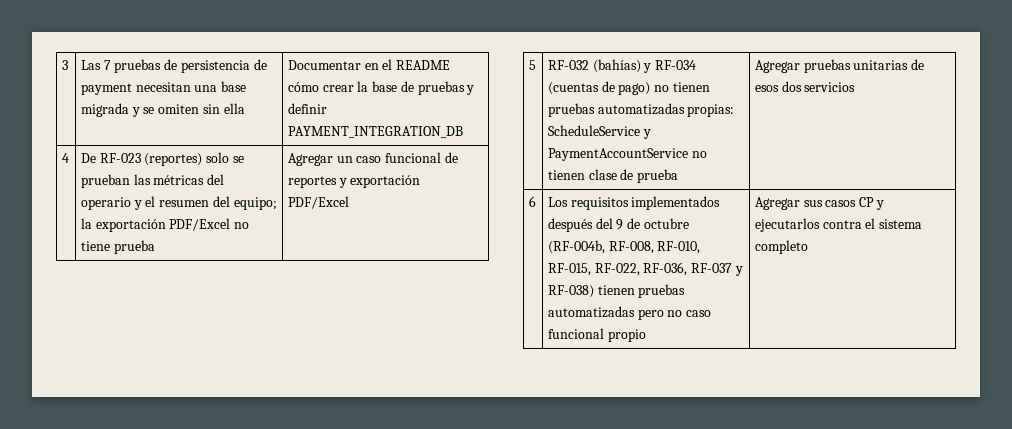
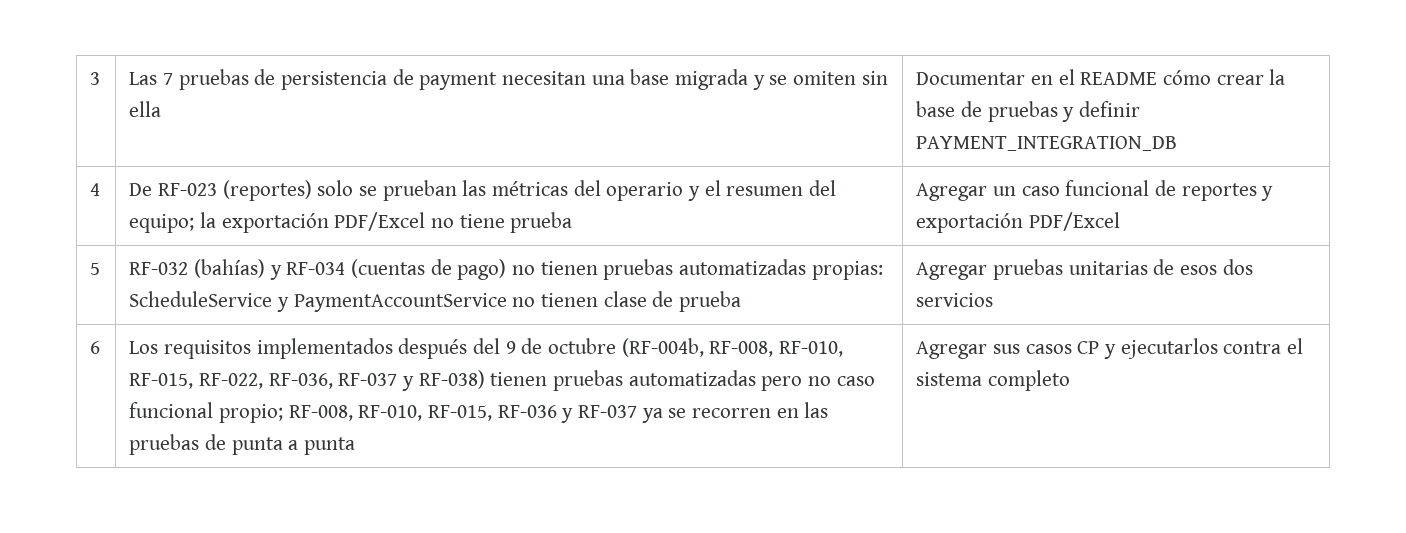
[607,329,646,342] propio -> [218,402,829,423] [129,434,355,455] propio; RF-008, RF-010, RF-015, RF-036 y RF-037 ya se recorren en las pruebas de punta a punta

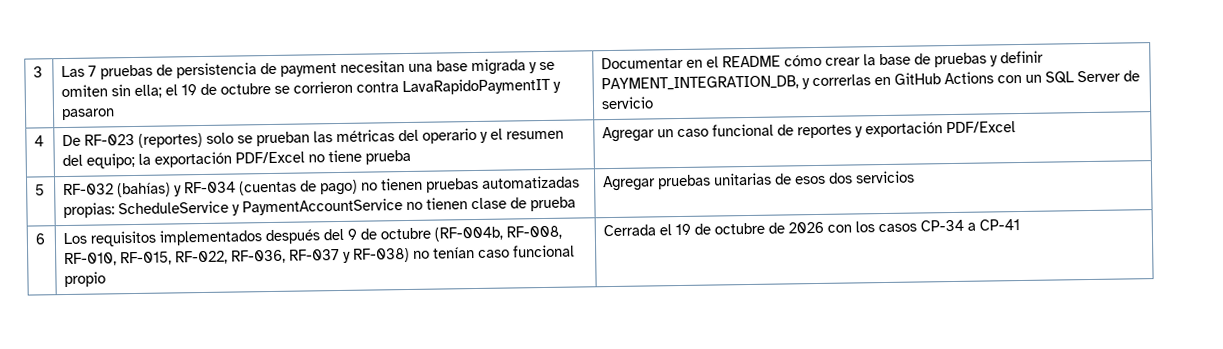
[129,101,162,117] ella -> [134,77,562,98] [61,108,116,121] ella; el 19 de octubre se corrieron contra LavaRapidoPaymentIT y pasaron
[916,136,1178,151] PAYMENT_INTEGRATION_DB -> [601,70,1141,92] [601,96,655,110] PAYMENT_INTEGRATION_DB, y correrlas en GitHub Actions con un SQL Server de servicio
[490,370,875,391] [129,402,829,423] [129,434,355,455] [916,338,1303,359] [916,370,1070,391] tienen pruebas automatizadas pero no caso funcional propio; RF-008, RF-010, RF-015, RF-036 y RF-037 ya se recorren en las pruebas de punta a punta | Agregar sus casos CP y ejecutarlos contra el sistema completo -> [413,244,576,259] [64,271,107,288] [603,219,1021,237] no tenían caso funcional propio | Cerrada el 19 de octubre de 2026 con los casos CP-34 a CP-41

